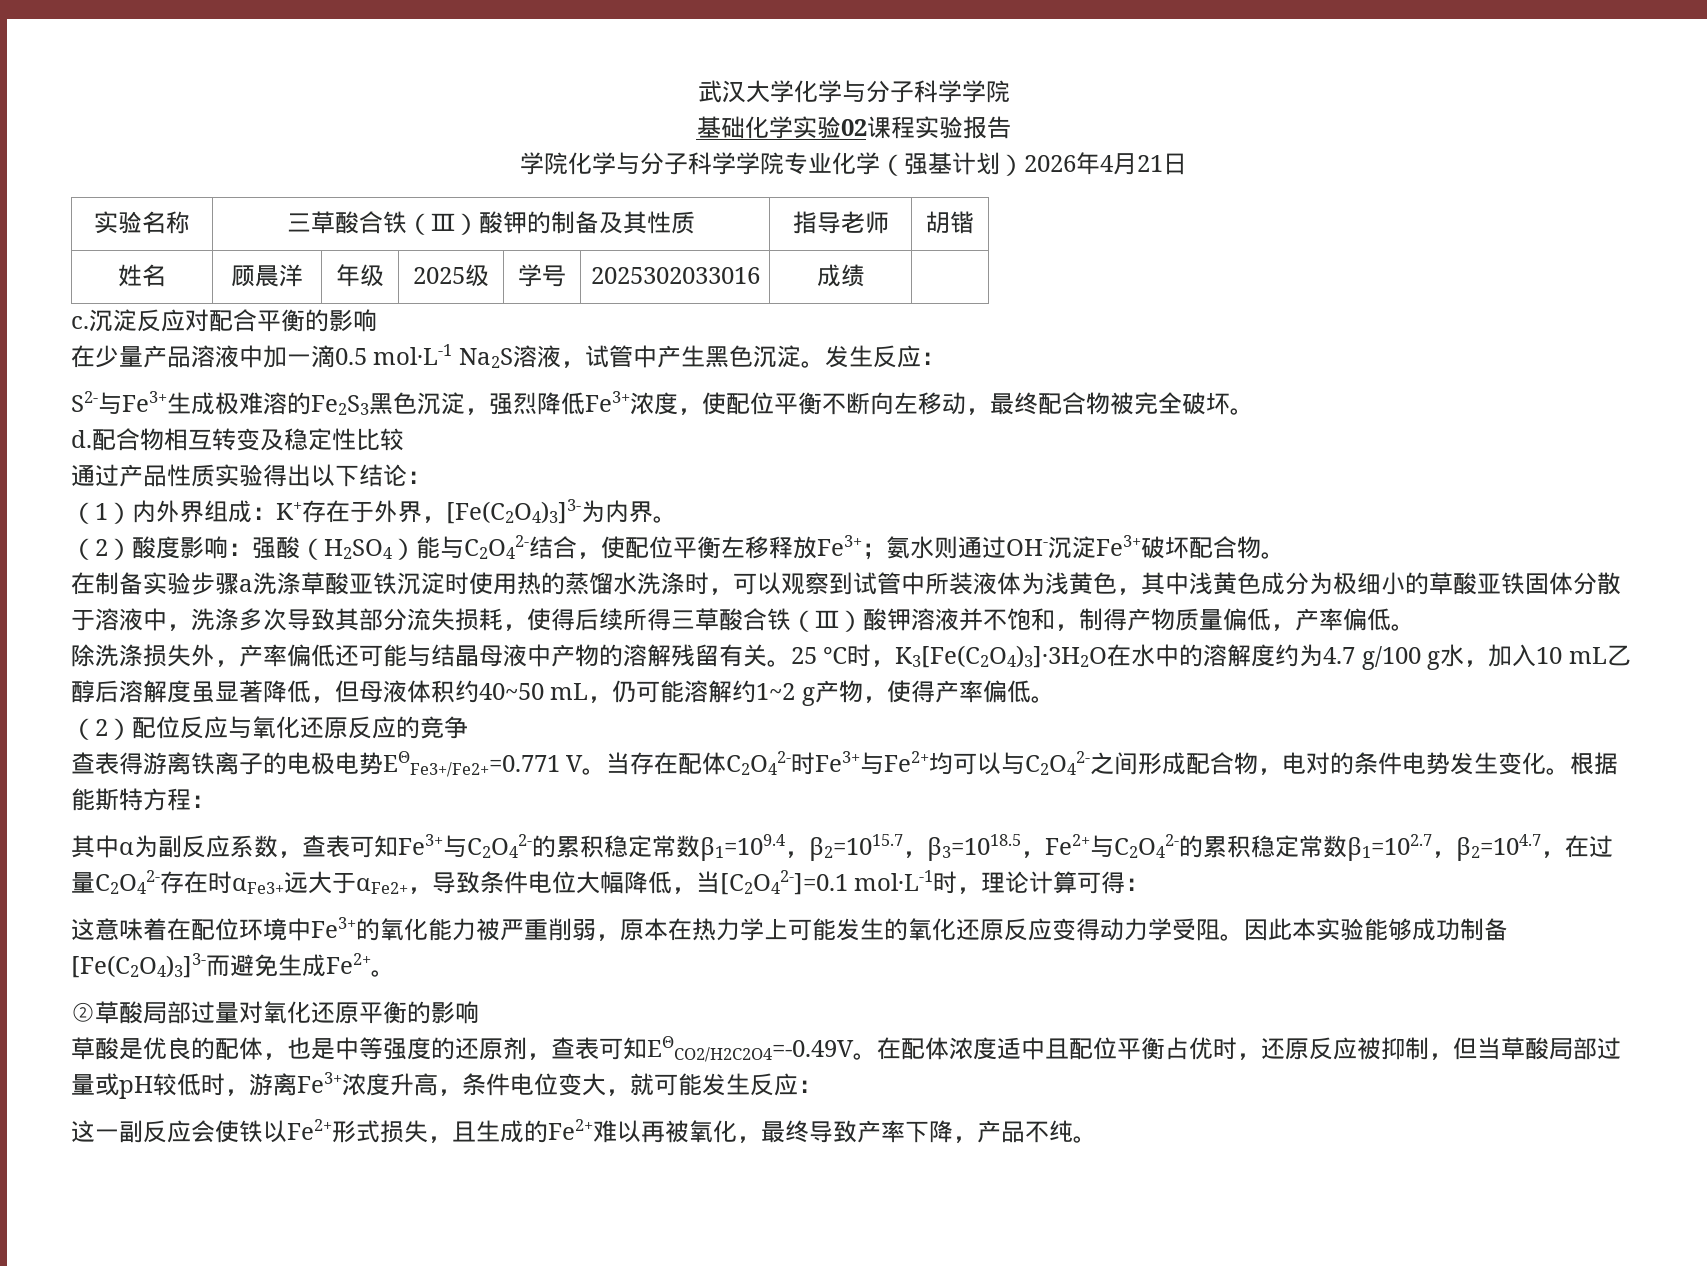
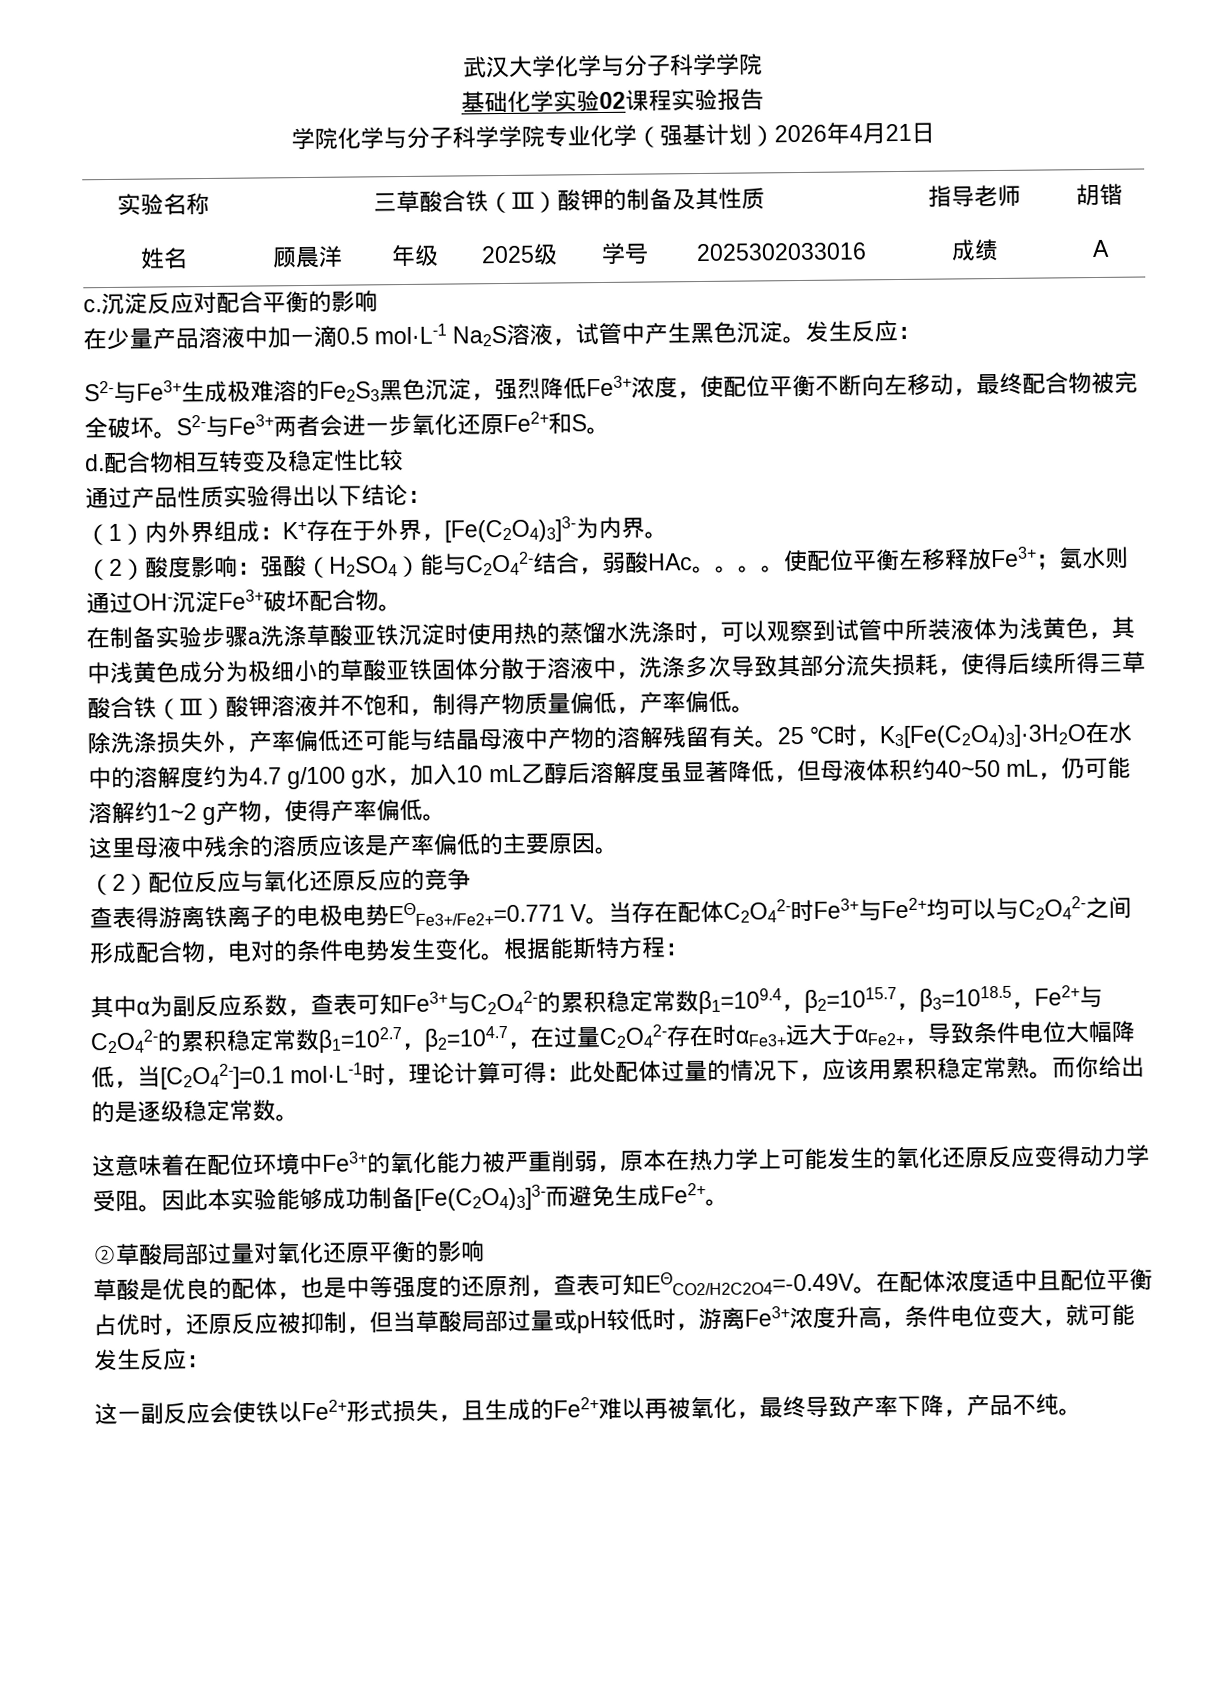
(865, 275) none -> [1091,239,1110,258] A
(1254, 411) none -> [176,411,610,438] S2-与Fe3+两者会进一步氧化还原Fe2+和S。
(601, 555) none -> [601,551,785,575] 弱酸HAc。。。。
(1055, 699) none -> [88,832,619,859] // 这里母液中残余的溶质应该是产率偏低的主要原因。
(1150, 884) none -> [569,1055,1146,1083] [91,1099,299,1124] 此处配体过量的情况下，应该用累积稳定常熟。而你给出的是逐级稳定常数。

